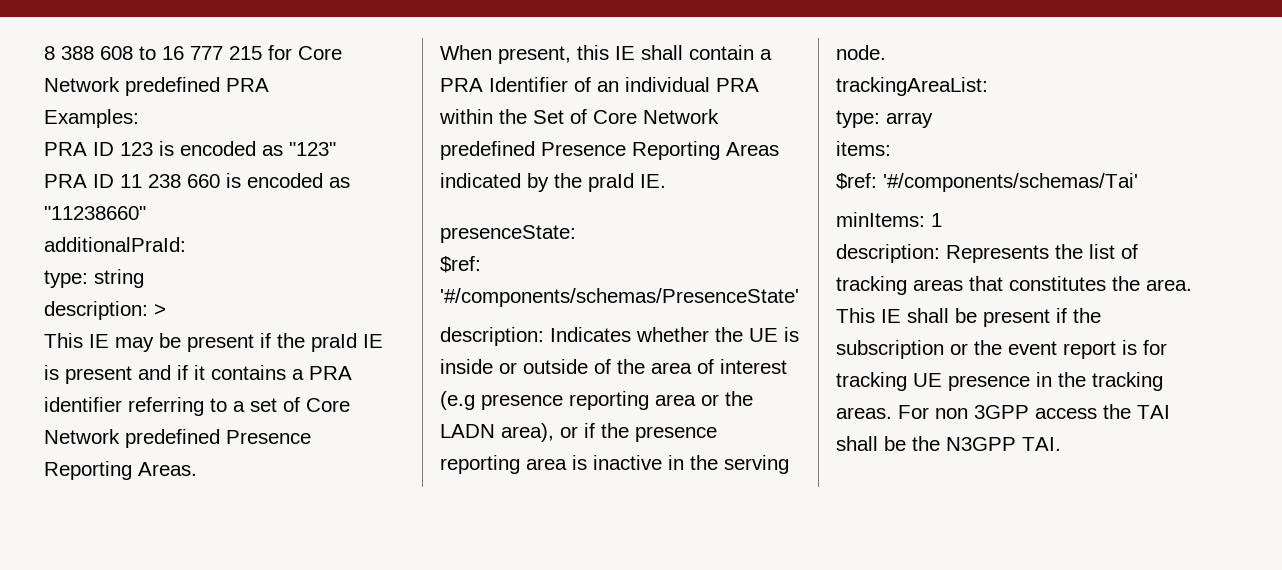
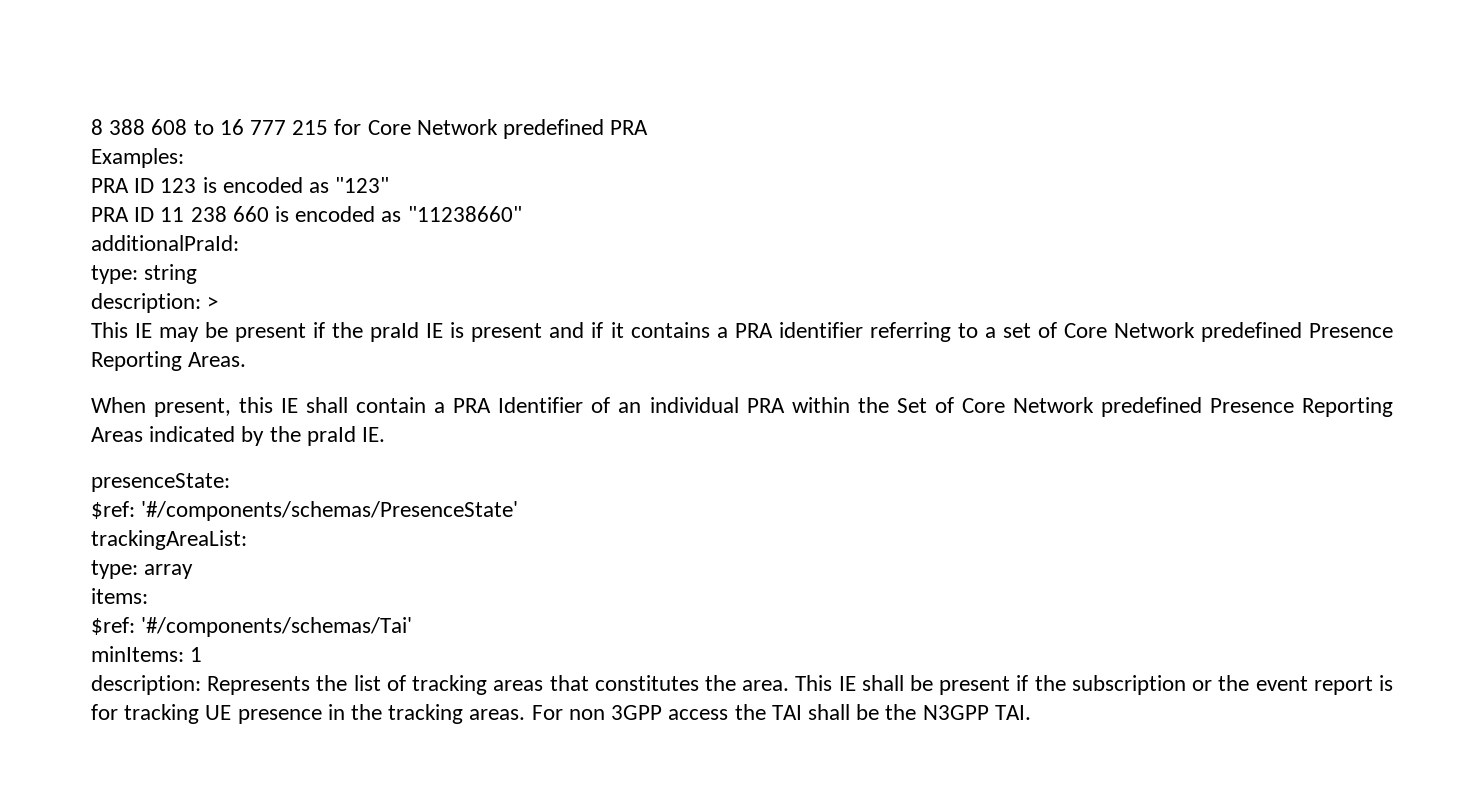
[440,327,799,346] [440,359,787,374] [440,391,753,410] [440,423,717,442] [440,455,789,474] [836,45,886,60] // description: Indicates whether the UE is inside or outside of the area of interest (e.g presence reporting area or the LADN area), or if the presence reporting area is inactive in the serving node. -> (519, 511) none

